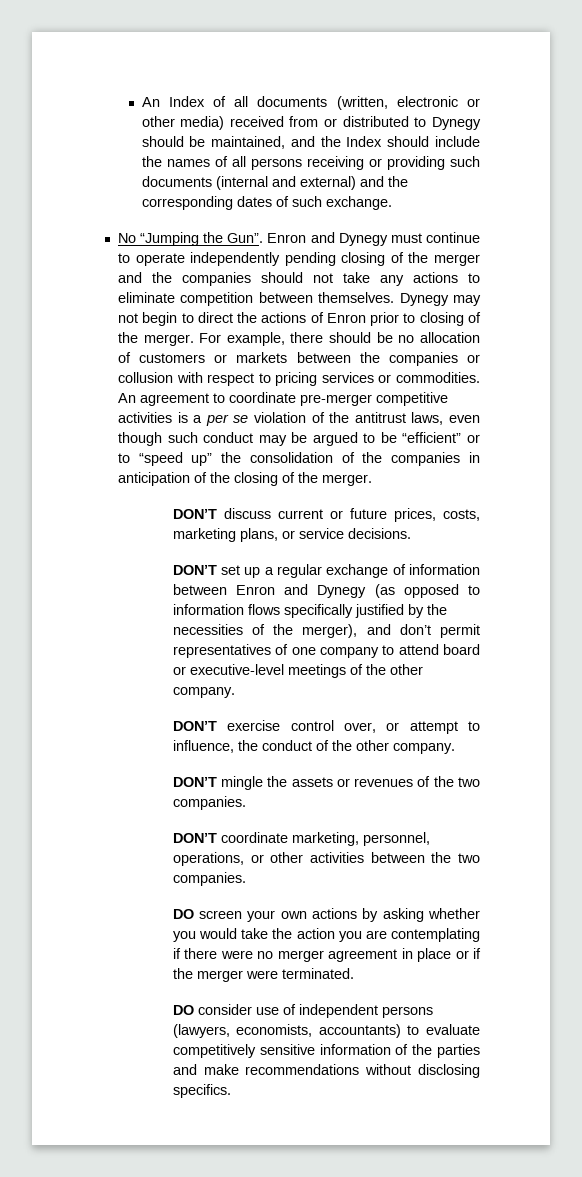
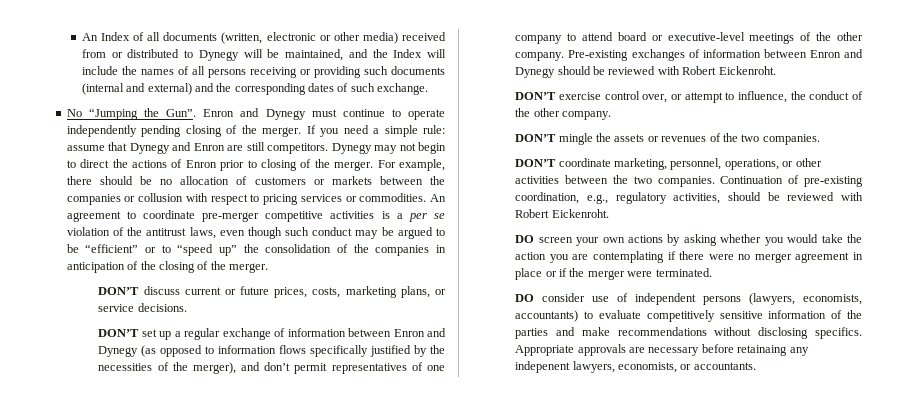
[141,136,184,147] should -> [243,49,263,58] will
[387,136,430,147] should -> [427,49,446,58] will
[434,254,480,266] [117,272,481,286] [117,292,395,306] merger and the companies should not take any actions to eliminate competition between themselves. -> [262,125,446,137] [66,142,329,154] merger. If you need a simple rule: assume that Dynegy and Enron are still competitors.
(235, 692) none -> [568,49,863,61] [515,66,776,78] Pre-existing exchanges of information between Enron and Dynegy should be reviewed with Robert Eickenroht.
(246, 879) none -> [720,175,863,187] [515,192,863,204] [515,209,609,218] Continuation of pre-existing coordination, e.g., regulatory activities, should be reviewed with Robert Eickenroht.
(231, 1091) none -> [515,344,809,356] [515,361,756,373] Appropriate approvals are necessary before retainaing any indepenent lawyers, economists, or accountants.

